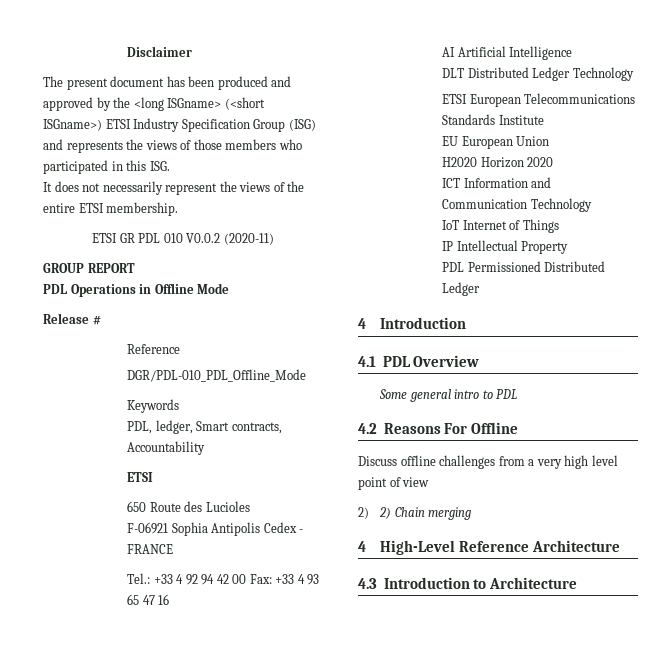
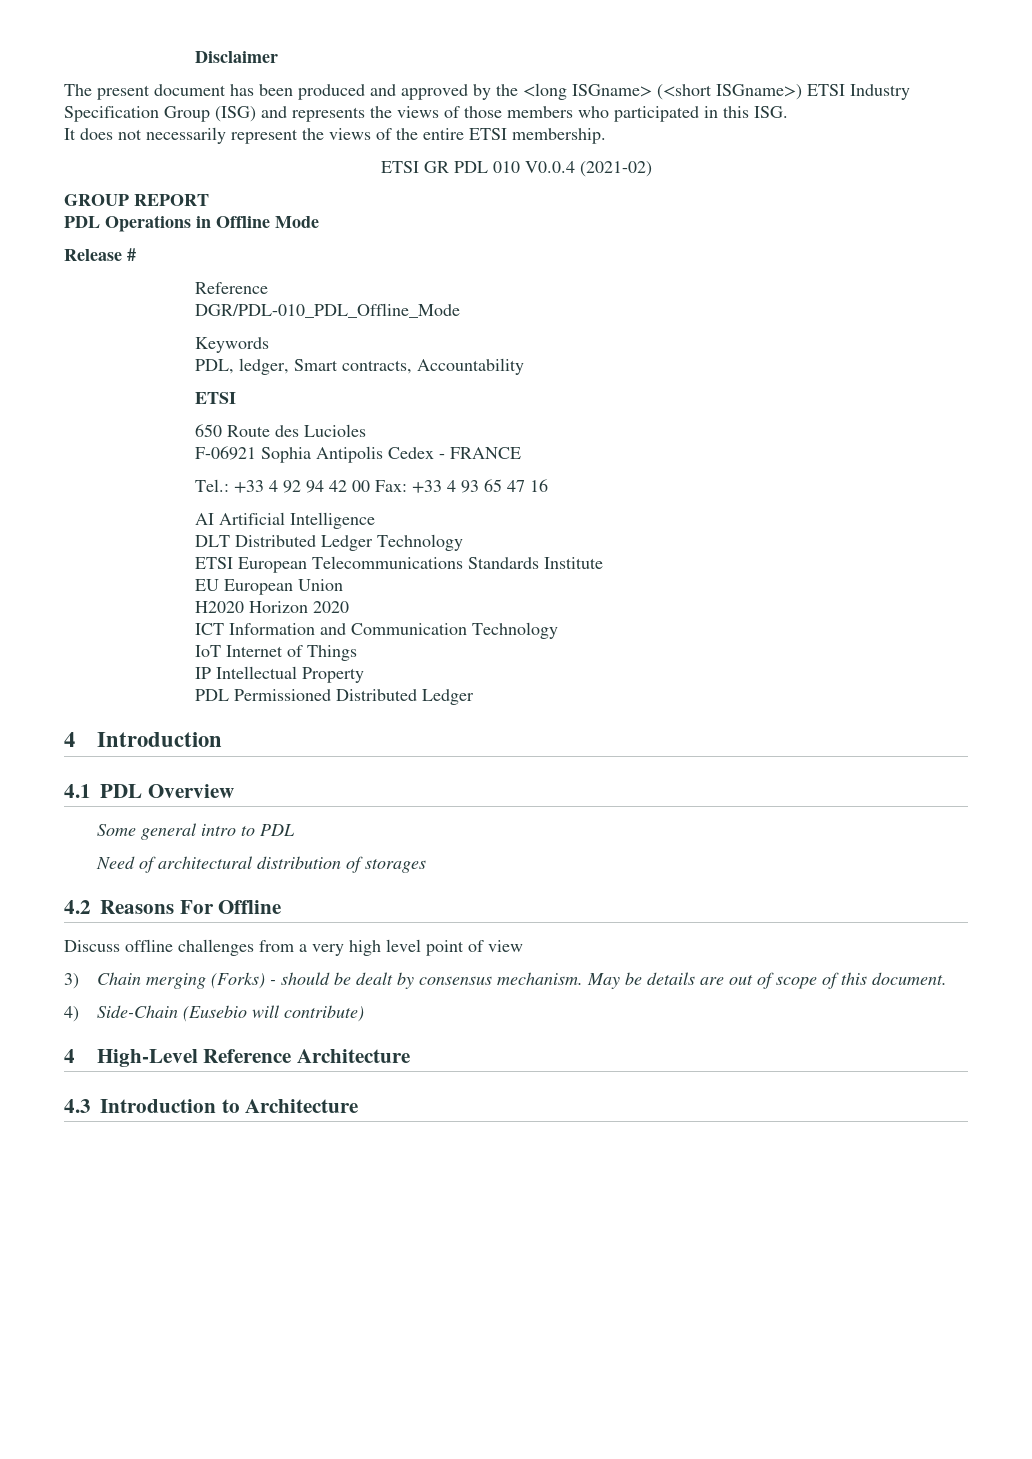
[186,233,274,245] V0.0.2 (2020-11) -> [524,161,652,177] V0.0.4 (2021-02)
(518, 394) none -> [95,856,426,873] // Need of architectural distribution of storages
[358,507,391,519] 2) 2) -> [64,973,79,989] 3)
(472, 513) none -> [210,972,947,989] [64,1005,364,1022] (Forks) - should be dealt by consensus mechanism. May be details are out of scope of this document. // 4) Side-Chain (Eusebio will contribute)

